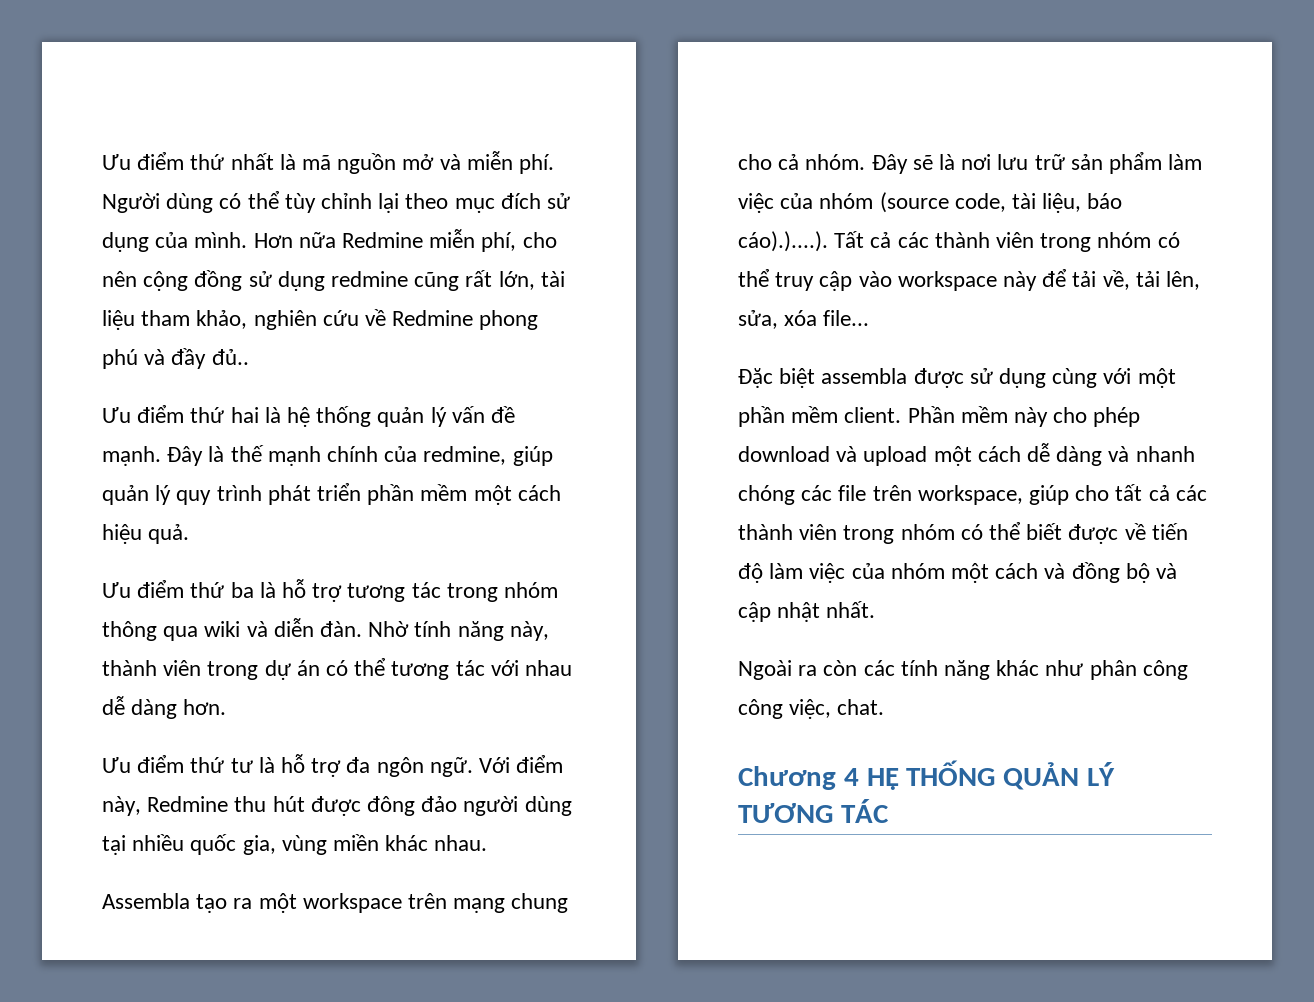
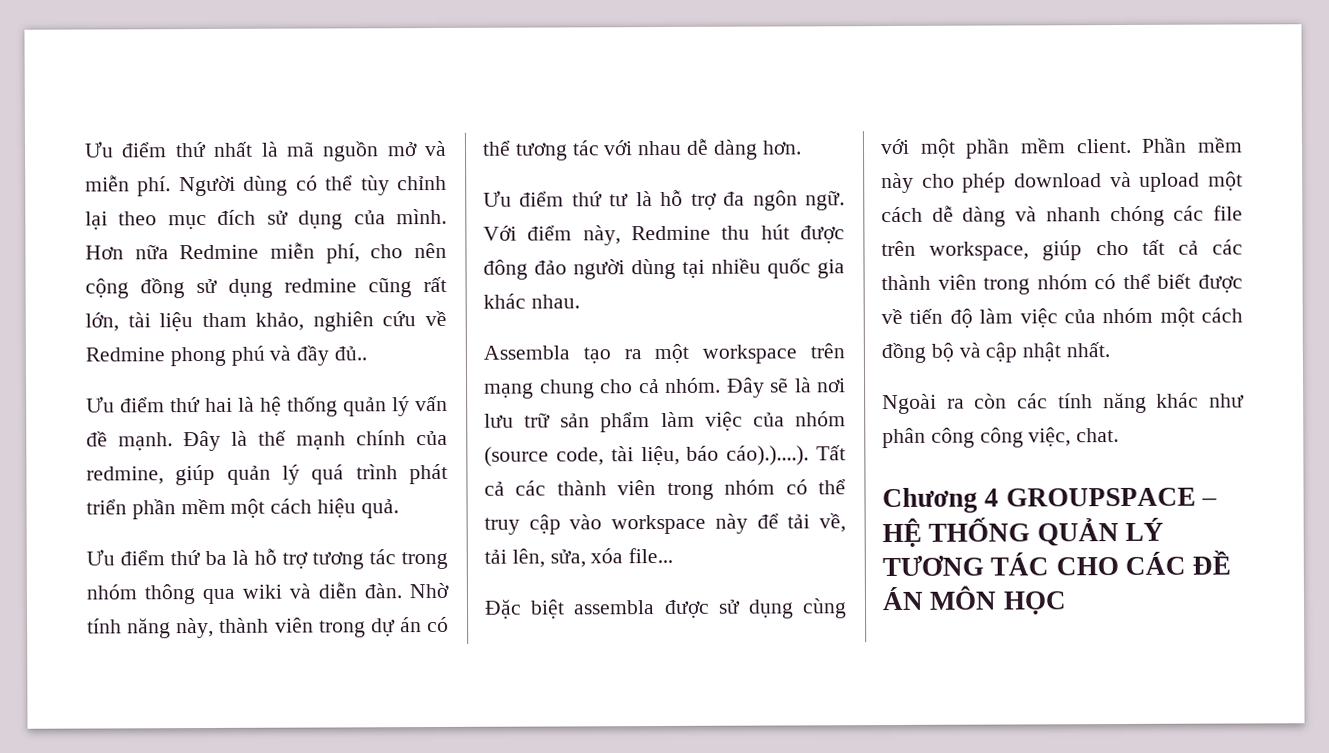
[176,490,212,505] quy -> [311,464,345,485] quá
[242,834,380,855] gia, vùng miền -> [817,259,845,279] gia
[1044,563,1066,579] và -> (1243, 315) none
(859, 777) none -> [1005,487,1217,507] GROUPSPACE –
(889, 811) none -> [1055,550,1232,576] [882,585,1067,615] CHO CÁC ĐỀ ÁN MÔN HỌC

